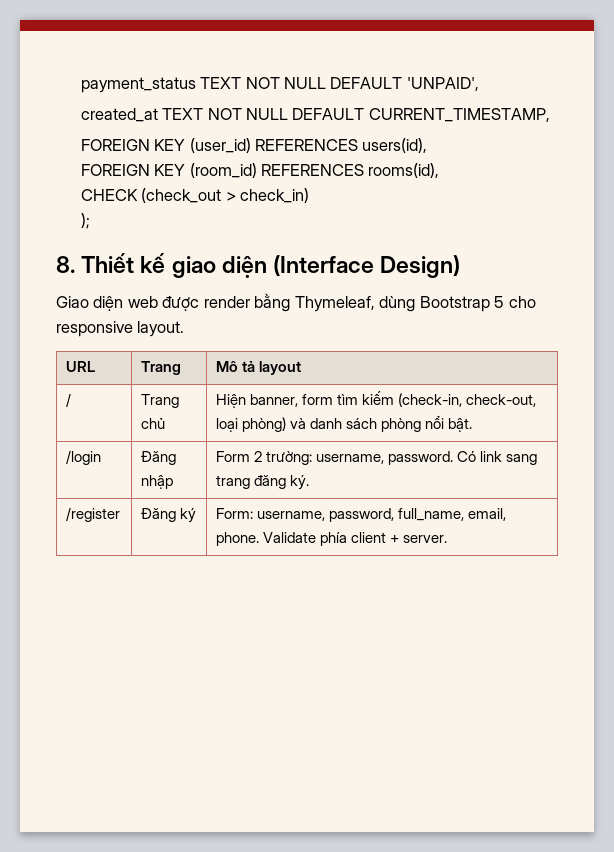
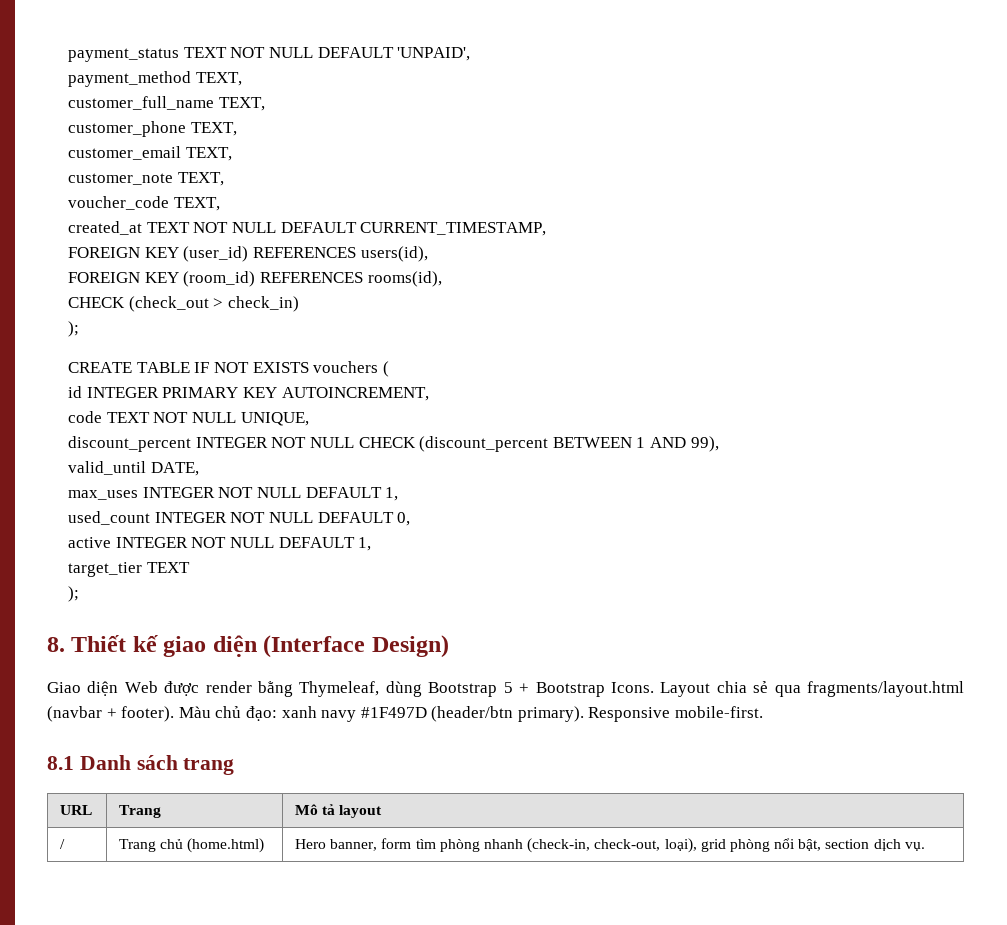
(479, 84) none -> [68,71,242,87] [68,96,265,111] [68,121,237,137] [68,146,232,161] [68,172,224,186] [68,196,220,211] // payment_method TEXT, // customer_full_name TEXT, // customer_phone TEXT, // customer_email TEXT, // customer_note TEXT, // voucher_code TEXT,
(90, 221) none -> [68,361,389,377] [68,386,429,401] [68,411,309,426] [68,436,719,452] [68,461,199,476] [68,487,399,501] [68,511,411,526] [68,537,372,551] [68,562,190,577] [68,586,80,602] // CREATE TABLE IF NOT EXISTS vouchers ( // id INTEGER PRIMARY KEY AUTOINCREMENT, // code TEXT NOT NULL UNIQUE, // discount_percent INTEGER NOT NULL CHECK (discount_percent BETWEEN 1 AND 99), // valid_until DATE, // max_uses INTEGER NOT NULL DEFAULT 1, // used_count INTEGER NOT NULL DEFAULT 0, // active INTEGER NOT NULL DEFAULT 1, // target_tier TEXT // );
[127,296,158,308] web -> [124,681,158,693] Web
[508,296,536,308] [56,321,185,337] cho responsive layout. -> [519,681,964,697] [47,706,764,722] [47,755,235,775] + Bootstrap Icons. Layout chia sẻ qua fragments/layout.html (navbar + footer). Màu chủ đạo: xanh navy #1F497D (header/btn primary). Responsive mobile-first. // 8.1 Danh sách trang
[216,394,247,408] | Hiện -> [187,838,265,853] [295,839,327,849] (home.html) | Hero
[362,391,537,407] [216,416,473,432] [66,450,102,465] [141,451,177,465] [141,475,174,489] [216,451,538,465] [216,475,310,490] [66,507,121,522] [141,508,197,523] [216,508,507,522] [216,532,448,546] kiếm (check-in, check-out, loại phòng) và danh sách phòng nổi bật. // /login | Đăng nhập | Form 2 trường: username, password. Có link sang trang đăng ký. // /register | Đăng ký | Form: username, password, full_name, email, phone. Validate phía client + server. -> [439,838,925,853] phòng nhanh (check-in, check-out, loại), grid phòng nổi bật, section dịch vụ.

